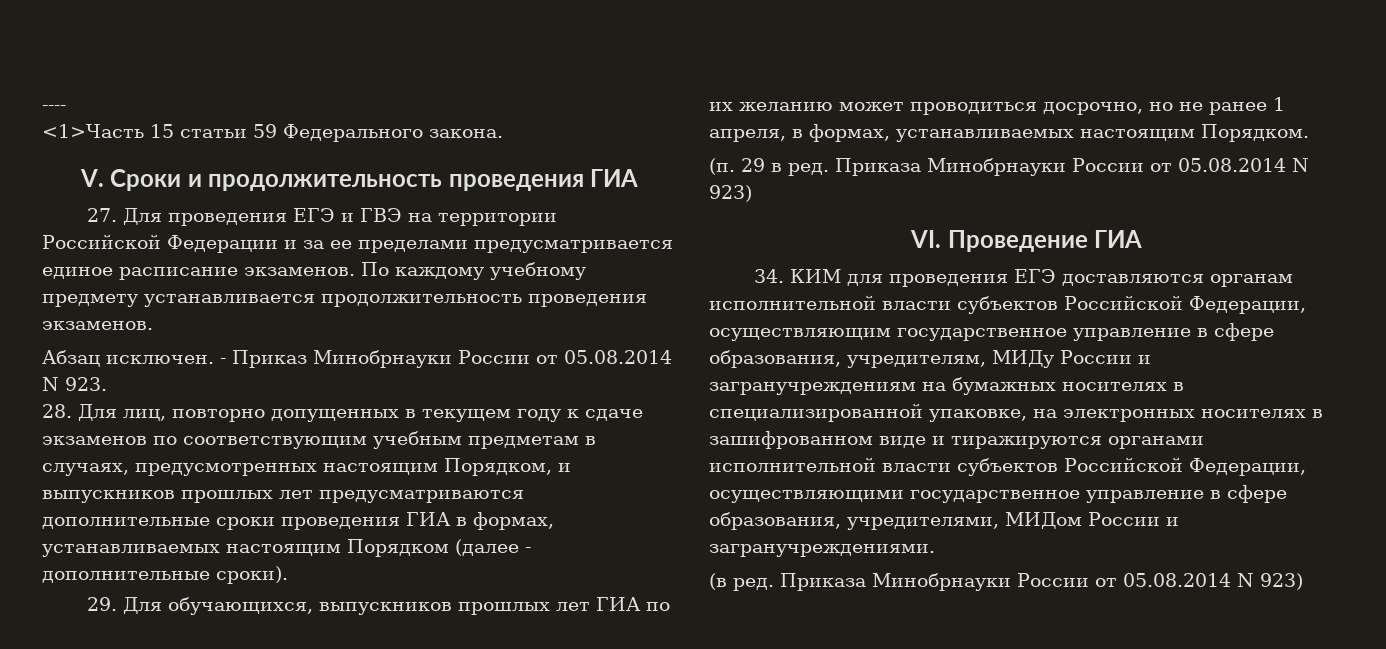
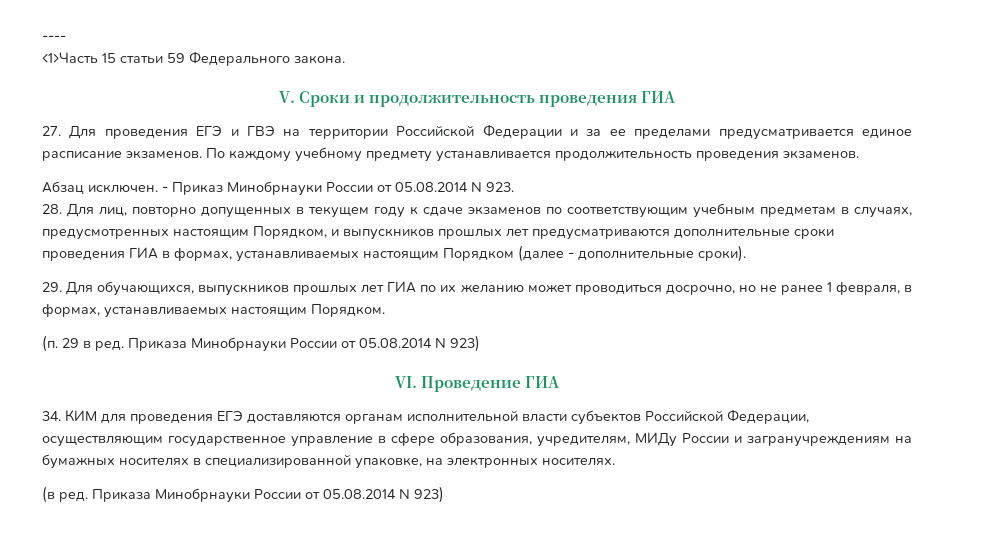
[709,129,786,142] апреля, -> [835,281,900,295] февраля,
[1201,409,1323,418] [709,431,1204,449] [709,457,1306,476] [709,485,1287,503] [709,512,1179,530] [709,544,935,557] носителях в зашифрованном виде и тиражируются органами исполнительной власти субъектов Российской Федерации, осуществляющими государственное управление в сфере образования, учредителями, МИДом России и загранучреждениями. -> [542,458,615,466] носителях.

